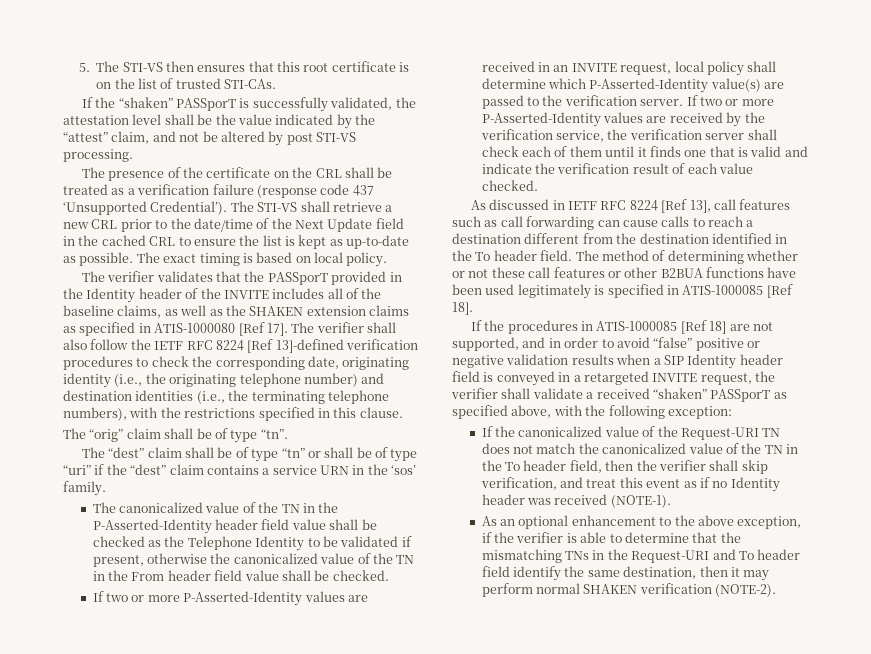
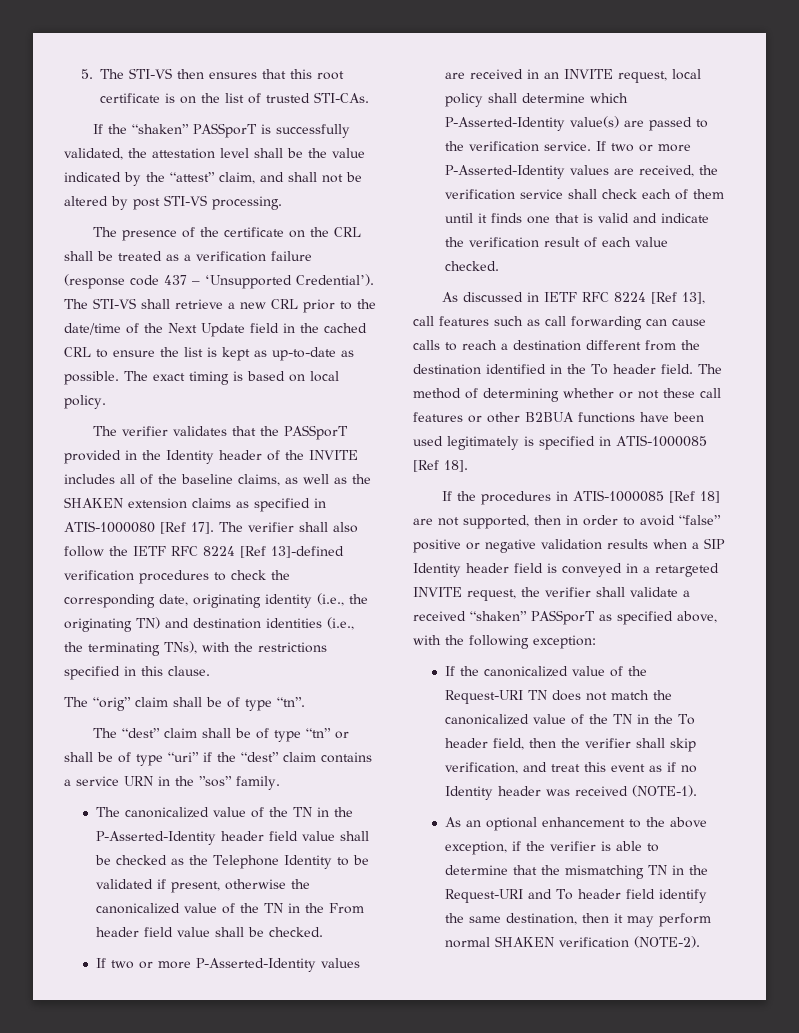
(176, 136) none -> [288,172,317,182] shall
(374, 190) none -> [192,281,200,285] –
[239,373,358,387] telephone number) -> [136,617,160,629] TN)
[327,390,389,404] [63,407,127,421] telephone numbers), -> [164,641,197,654] TNs),
[391,465,417,475] ‘sos’ -> [199,776,232,787] ”sos”
[640,95,774,106] [481,112,765,127] [480,129,745,142] server. If two or more P-Asserted-Identity values are received by the verification service, the verification server -> [544,141,692,152] [445,165,719,179] [445,189,564,200] service. If two or more P-Asserted-Identity values are received, the verification service
[522,337,546,348] and -> [534,515,561,525] then
[564,551,589,560] TNs -> [648,865,668,875] TN

